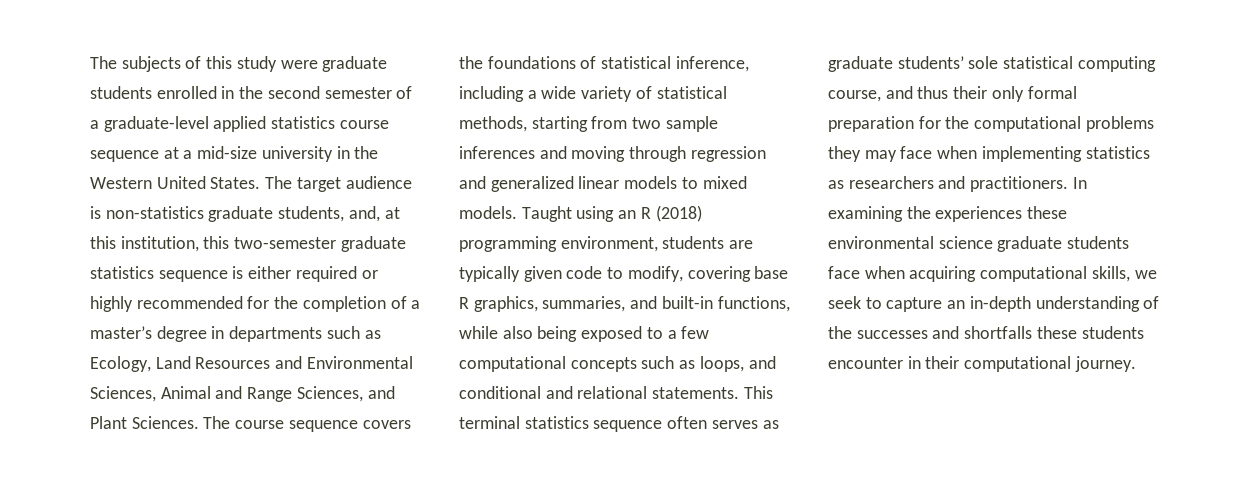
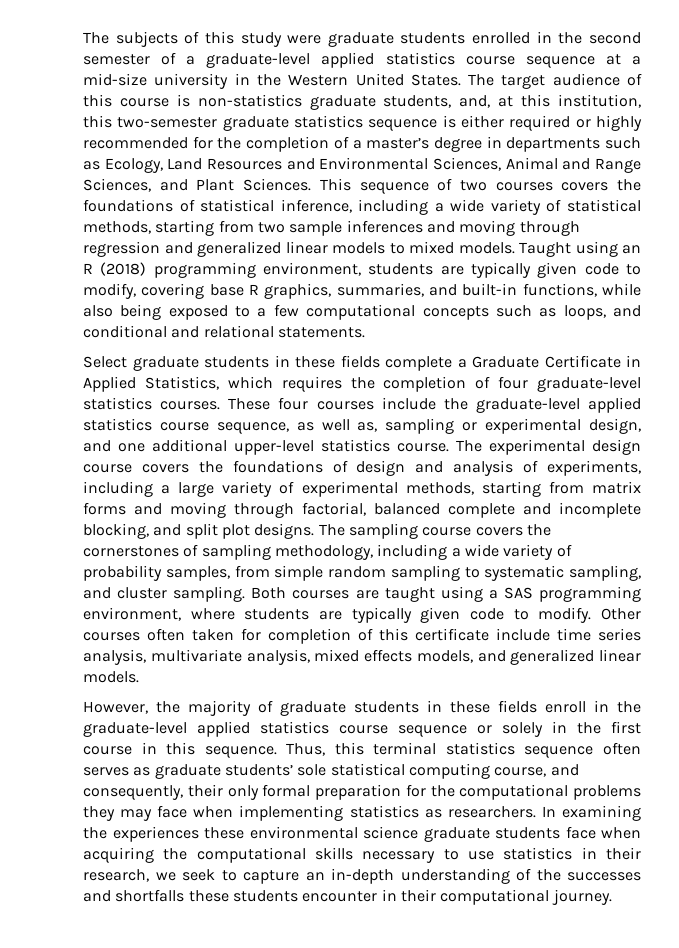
(412, 182) none -> [627,73,642,86] [83,94,169,107] of this course
[203,416,358,432] The course sequence -> [319,178,553,194] This sequence of two courses
[743,386,773,399] This -> [83,355,641,371] [83,376,641,392] [83,397,641,413] [83,418,642,434] [83,439,641,455] [83,460,642,476] [83,481,641,497] [83,502,641,518] [83,523,551,539] [83,544,572,560] [83,565,641,581] [83,586,642,602] [83,607,642,623] [83,628,641,644] [83,649,641,665] [83,671,139,683] [83,700,641,716] [83,721,641,737] [83,742,364,758] // Select graduate students in these fields complete a Graduate Certificate in Applied Statistics, which requires the completion of four graduate-level statistics courses. These four courses include the graduate-level applied statistics course sequence, as well as, sampling or experimental design, and one additional upper-level statistics course. The experimental design course covers the foundations of design and analysis of experiments, including a large variety of experimental methods, starting from matrix forms and moving through factorial, balanced complete and incomplete blocking, and split plot designs. The sampling course covers the cornerstones of sampling methodology, including a wide variety of probability samples, from simple random sampling to systematic sampling, and cluster sampling. Both courses are taught using a SAS programming environment, where students are typically given code to modify. Other courses often taken for completion of this certificate include time series analysis, multivariate analysis, mixed effects models, and generalized linear models. // However, the majority of graduate students in these fields enroll in the graduate-level applied statistics course sequence or solely in the first course in this sequence. Thus, this
[917,86,949,99] thus -> [83,785,183,800] consequently,
[848,176,1069,192] researchers and practitioners. -> [447,806,536,818] researchers.
[980,266,1130,282] computational skills, -> [163,847,641,863] [83,869,149,882] the computational skills necessary to use statistics in their research,

